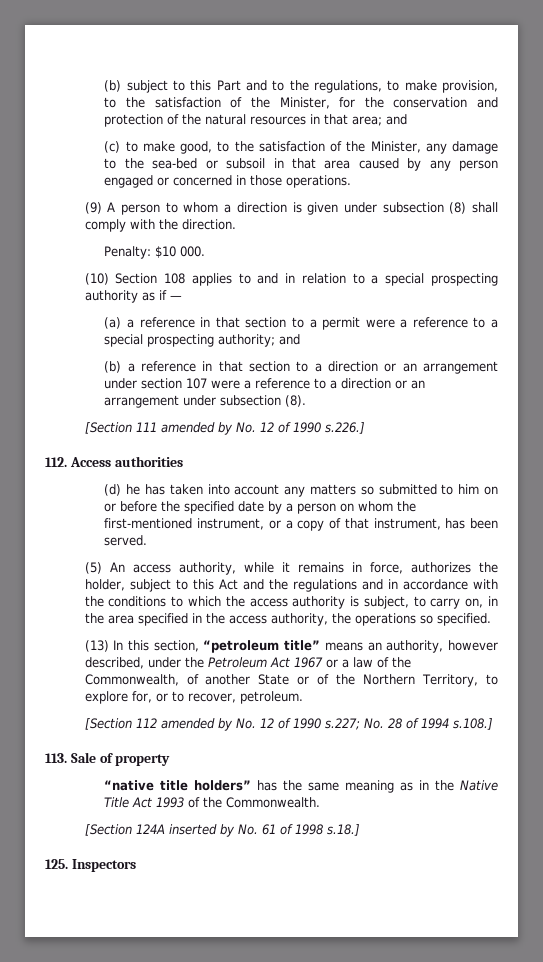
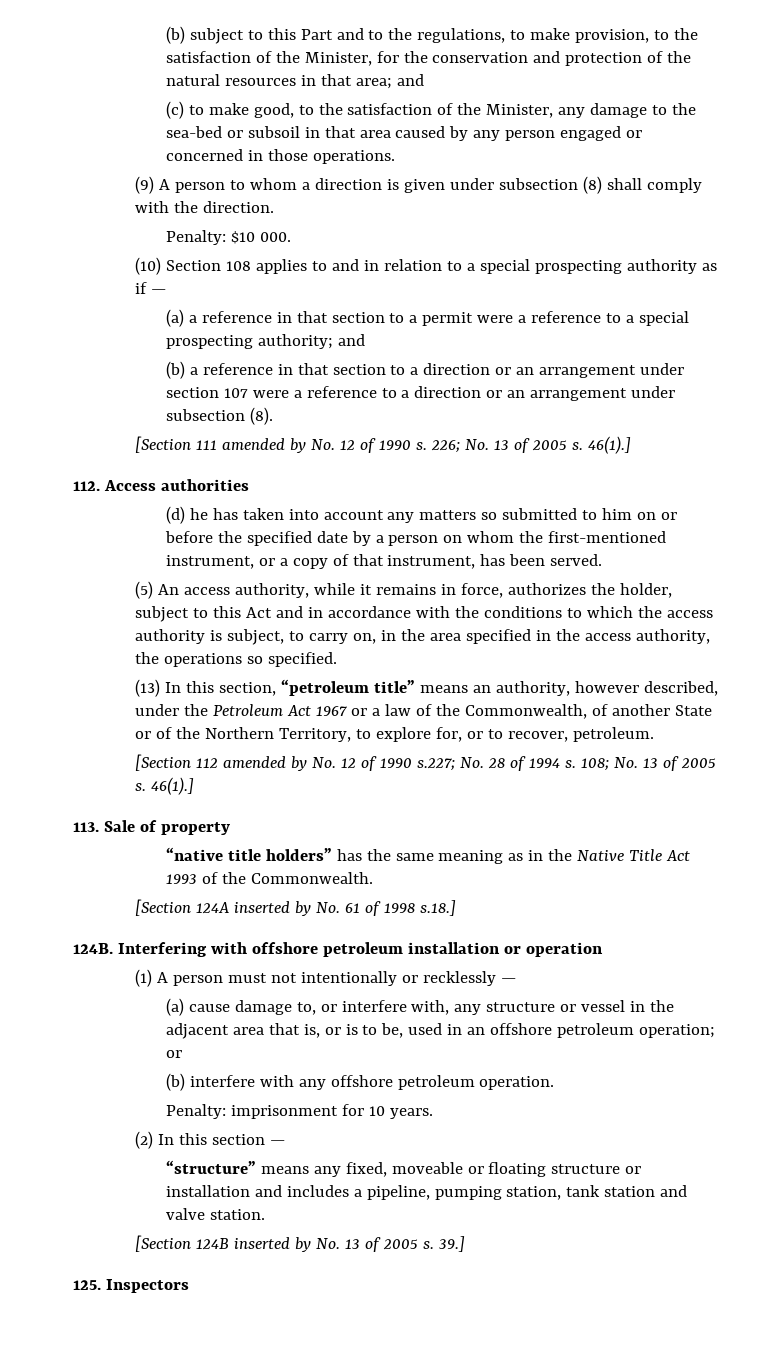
[324,422,365,434] s.226.] -> [415,436,631,454] s. 226; No. 13 of 2005 s. 46(1).]
[268,579,383,592] the regulations and -> (303, 612) none
[452,718,493,730] s.108.] -> [564,756,716,771] [134,777,194,795] s. 108; No. 13 of 2005 s. 46(1).]
(360, 830) none -> [73,942,603,957] [134,969,516,987] [165,998,675,1016] [165,1023,716,1039] [165,1050,182,1058] [165,1073,555,1091] [165,1104,433,1119] [134,1131,285,1149] [165,1160,642,1177] [165,1185,688,1200] [165,1208,265,1220] [134,1235,465,1252] // 124B. Interfering with offshore petroleum installation or operation // (1) A person must not intentionally or recklessly — // (a) cause damage to, or interfere with, any structure or vessel in the adjacent area that is, or is to be, used in an offshore petroleum operation; or // (b) interfere with any offshore petroleum operation. // Penalty: imprisonment for 10 years. // (2) In this section — // “structure” means any fixed, moveable or floating structure or installation and includes a pipeline, pumping station, tank station and valve station. // [Section 124B inserted by No. 13 of 2005 s. 39.]

